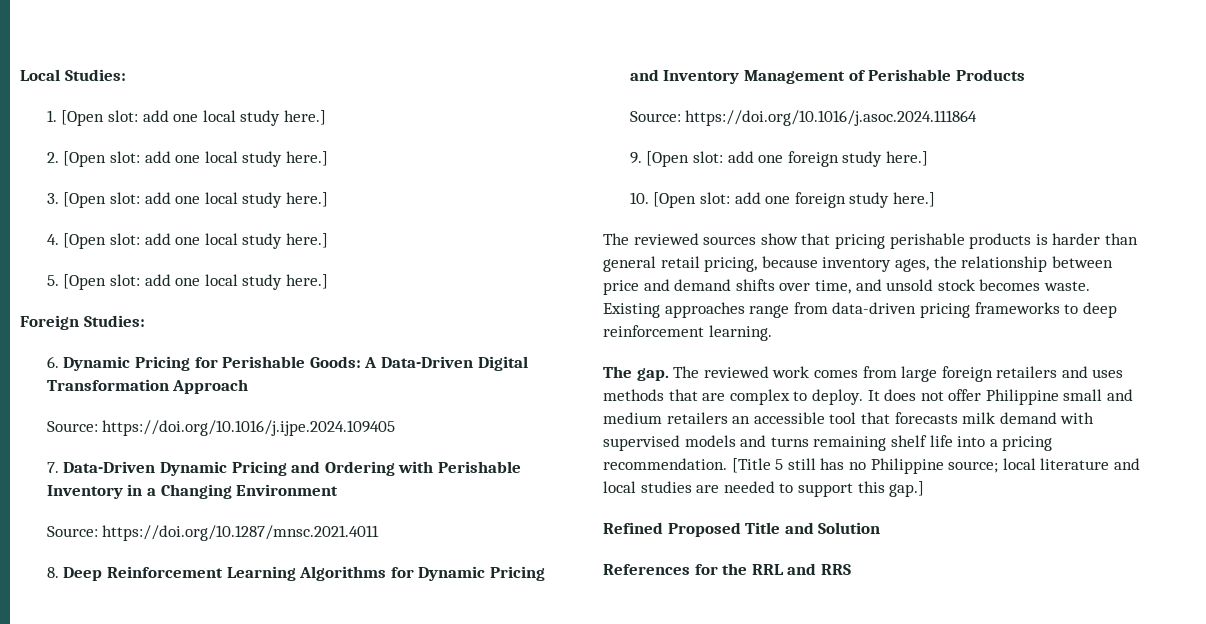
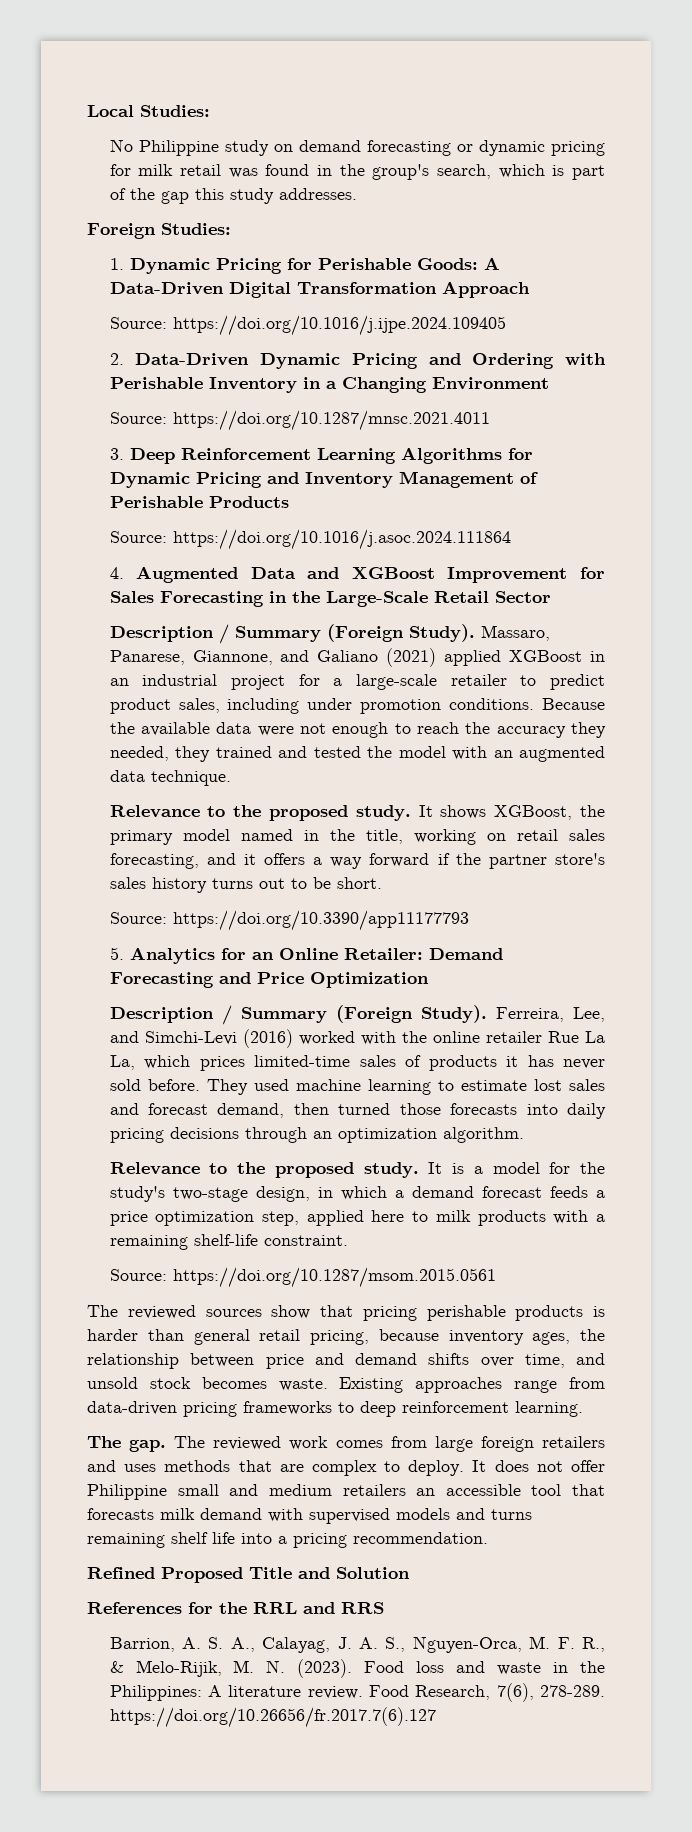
[46,110,326,126] [46,151,328,167] [46,192,328,208] [46,233,328,249] [46,274,328,290] 1. [Open slot: add one local study here.] // 2. [Open slot: add one local study here.] // 3. [Open slot: add one local study here.] // 4. [Open slot: add one local study here.] // 5. [Open slot: add one local study here.] -> [109,139,605,156] [109,164,605,180] [109,188,357,204] No Philippine study on demand forecasting or dynamic pricing for milk retail was found in the group's search, which is part of the gap this study addresses.
[46,356,59,368] 6. -> [109,258,124,270] 1.
[46,462,59,473] 7. -> [109,353,124,365] 2.
[46,567,59,578] 8. -> [109,448,124,460] 3.
[629,151,928,167] [629,192,935,208] 9. [Open slot: add one foreign study here.] // 10. [Open slot: add one foreign study here.] -> [109,566,605,583] [109,591,551,607] [109,624,550,644] [109,648,605,667] [109,674,605,690] [109,698,605,714] [109,722,607,738] [109,746,605,762] [109,770,231,786] [109,805,605,821] [109,829,605,845] [109,853,605,869] [109,877,382,893] [109,910,469,931] [109,947,503,964] [109,972,429,988] [109,1005,605,1025] [109,1029,605,1048] [109,1055,606,1071] [109,1079,605,1095] [109,1103,606,1119] [109,1127,524,1143] [109,1162,605,1178] [109,1186,605,1202] [109,1210,606,1226] [109,1234,348,1250] [109,1267,496,1288] 4. Augmented Data and XGBoost Improvement for Sales Forecasting in the Large-Scale Retail Sector // Description / Summary (Foreign Study). Massaro, Panarese, Giannone, and Galiano (2021) applied XGBoost in an industrial project for a large-scale retailer to predict product sales, including under promotion conditions. Because the available data were not enough to reach the accuracy they needed, they trained and tested the model with an augmented data technique. // Relevance to the proposed study. It shows XGBoost, the primary model named in the title, working on retail sales forecasting, and it offers a way forward if the partner store's sales history turns out to be short. // Source: https://doi.org/10.3390/app11177793 // 5. Analytics for an Online Retailer: Demand Forecasting and Price Optimization // Description / Summary (Foreign Study). Ferreira, Lee, and Simchi-Levi (2016) worked with the online retailer Rue La La, which prices limited-time sales of products it has never sold before. They used machine learning to estimate lost sales and forecast demand, then turned those forecasts into daily pricing decisions through an optimization algorithm. // Relevance to the proposed study. It is a model for the study's two-stage design, in which a demand forecast feeds a price optimization step, applied here to milk products with a remaining shelf-life constraint. // Source: https://doi.org/10.1287/msom.2015.0561
[731,458,1140,474] [603,481,925,497] [Title 5 still has no Philippine source; local literature and local studies are needed to support this gap.] -> (488, 1538) none
(851, 569) none -> [109,1636,606,1653] [109,1659,605,1678] [109,1683,605,1702] [109,1707,436,1728] // Barrion, A. S. A., Calayag, J. A. S., Nguyen-Orca, M. F. R., & Melo-Rijik, M. N. (2023). Food loss and waste in the Philippines: A literature review. Food Research, 7(6), 278-289. https://doi.org/10.26656/fr.2017.7(6).127

